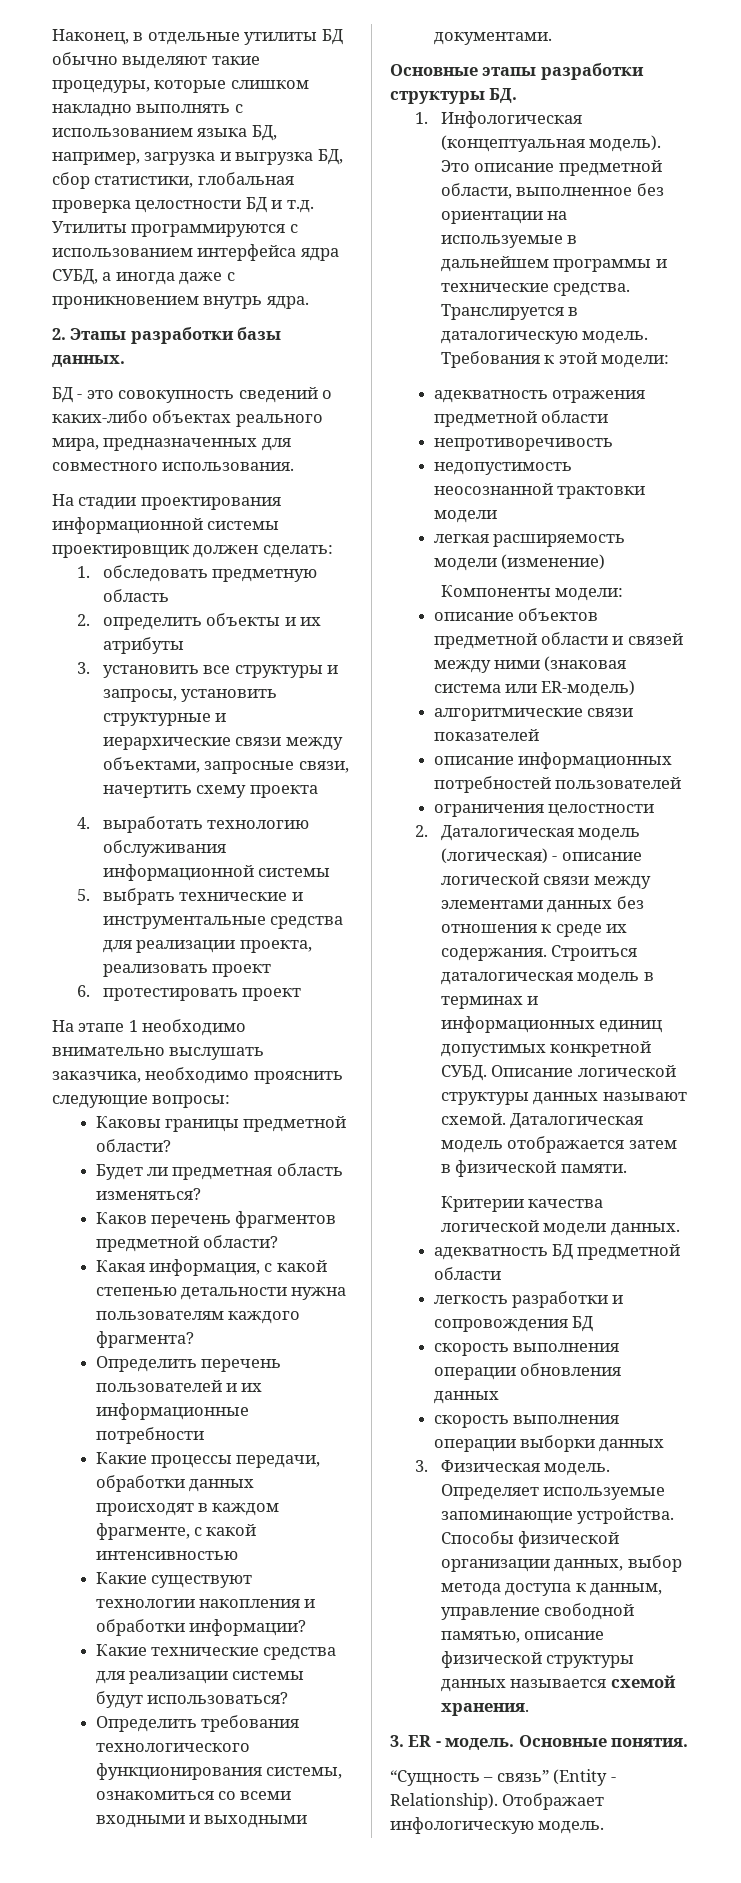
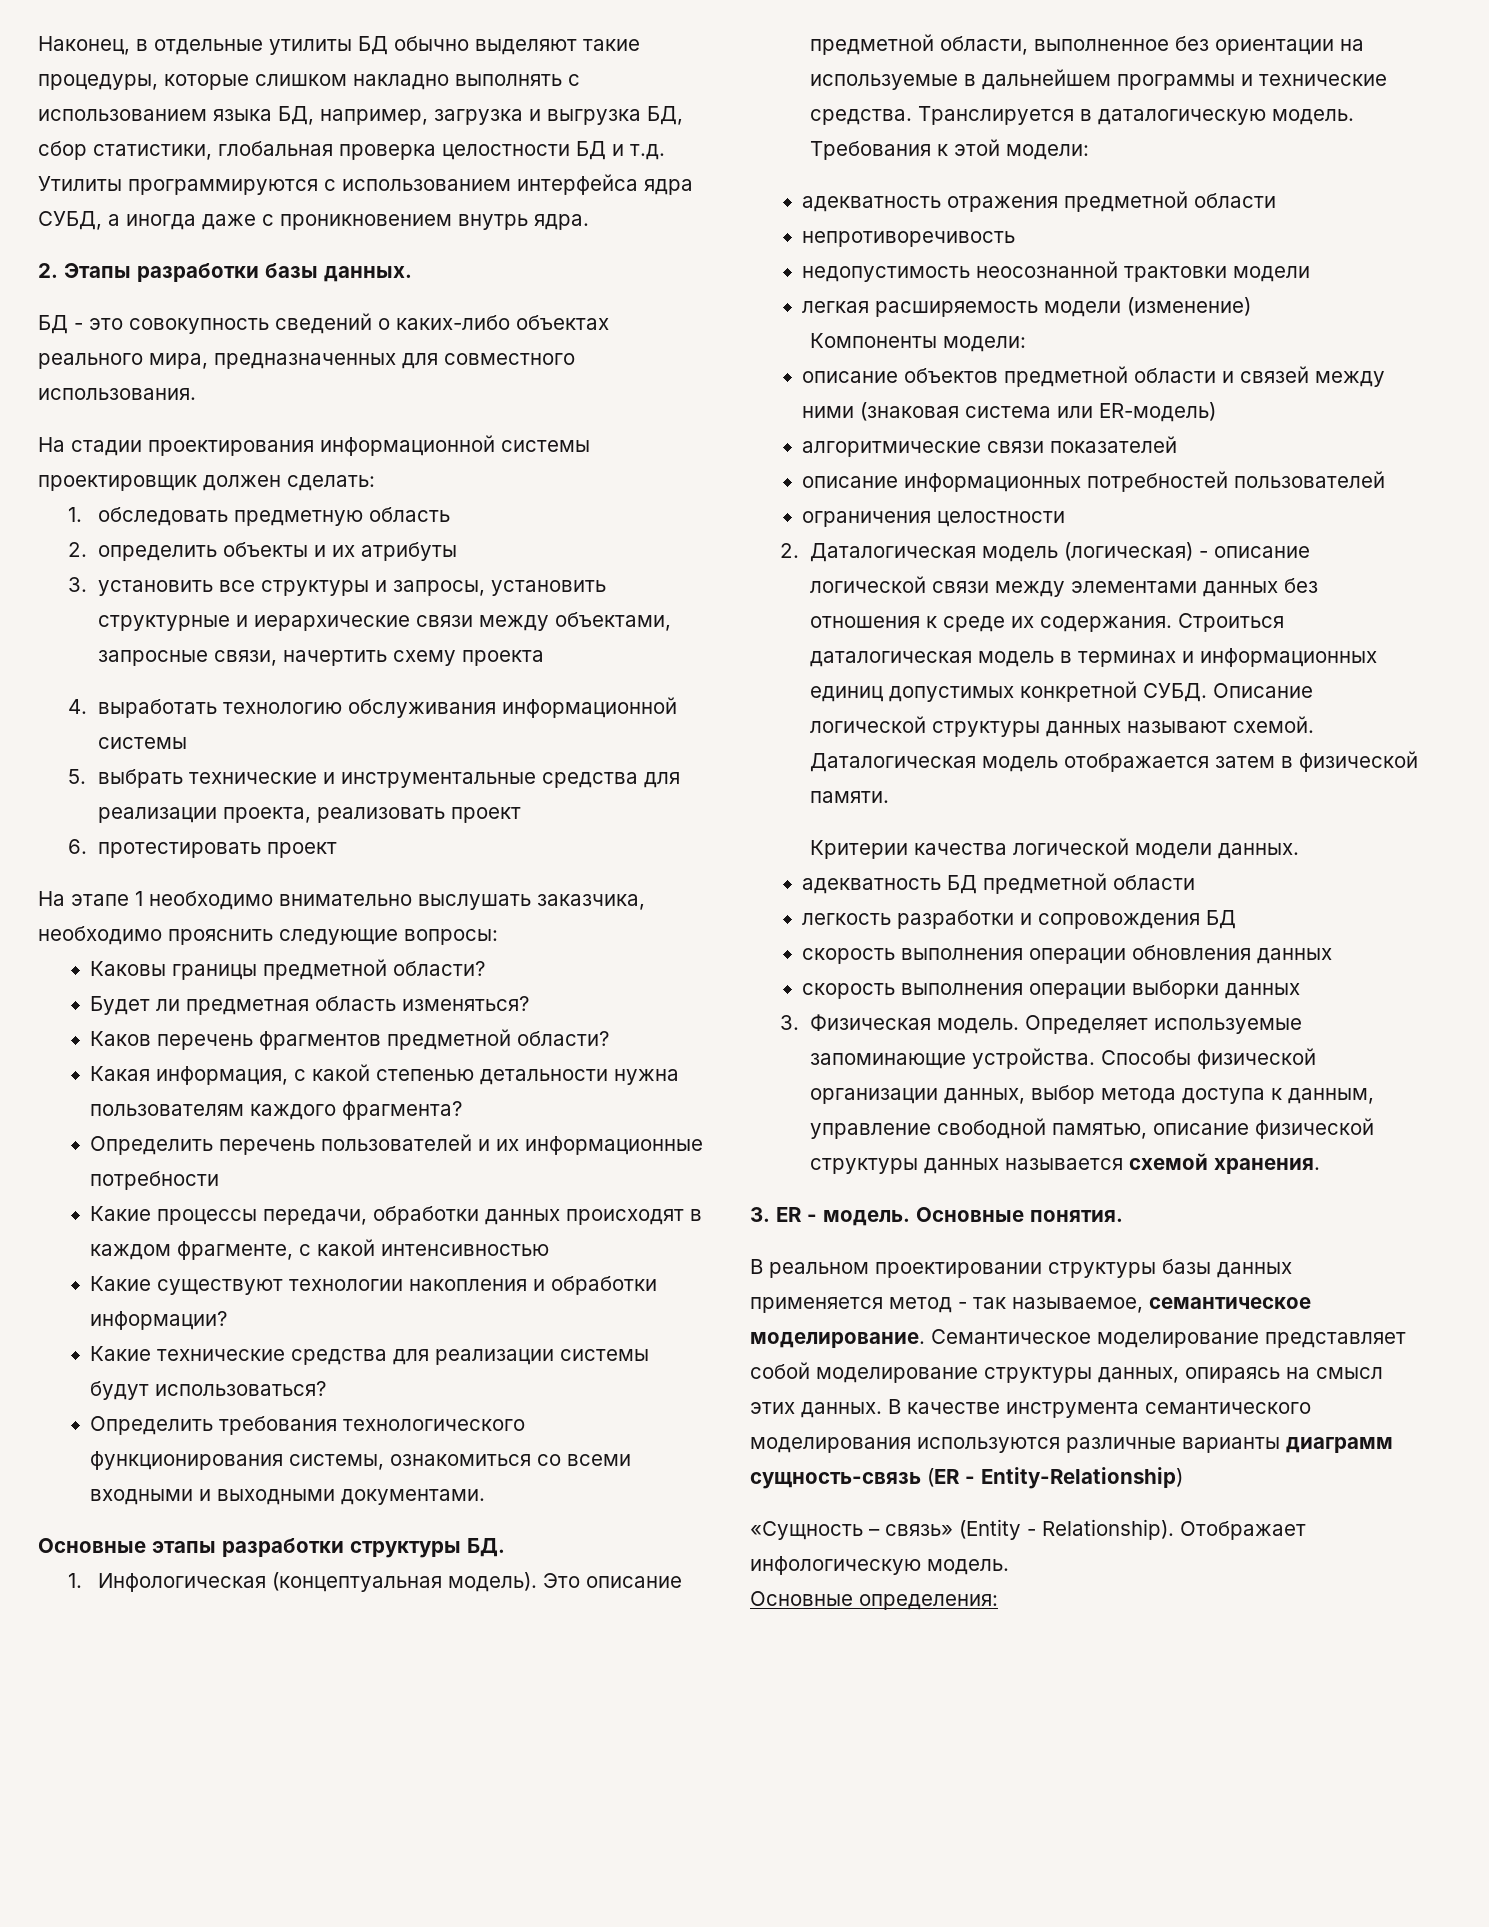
[390,1770,549,1786] “Сущность – связь” -> [750,1259,1292,1278] [750,1297,1311,1313] [750,1329,1406,1348] [750,1362,1383,1383] [750,1399,1311,1418] [750,1437,1393,1453] [750,1467,1183,1489] [750,1521,953,1540] В реальном проектировании структуры базы данных применяется метод - так называемое, семантическое моделирование. Семантическое моделирование представляет собой моделирование структуры данных, опираясь на смысл этих данных. В качестве инструмента семантического моделирования используются различные варианты диаграмм сущность-связь (ER - Entity-Relationship) // «Сущность – связь»
(605, 1827) none -> [750,1591,998,1610] // Основные определения:

